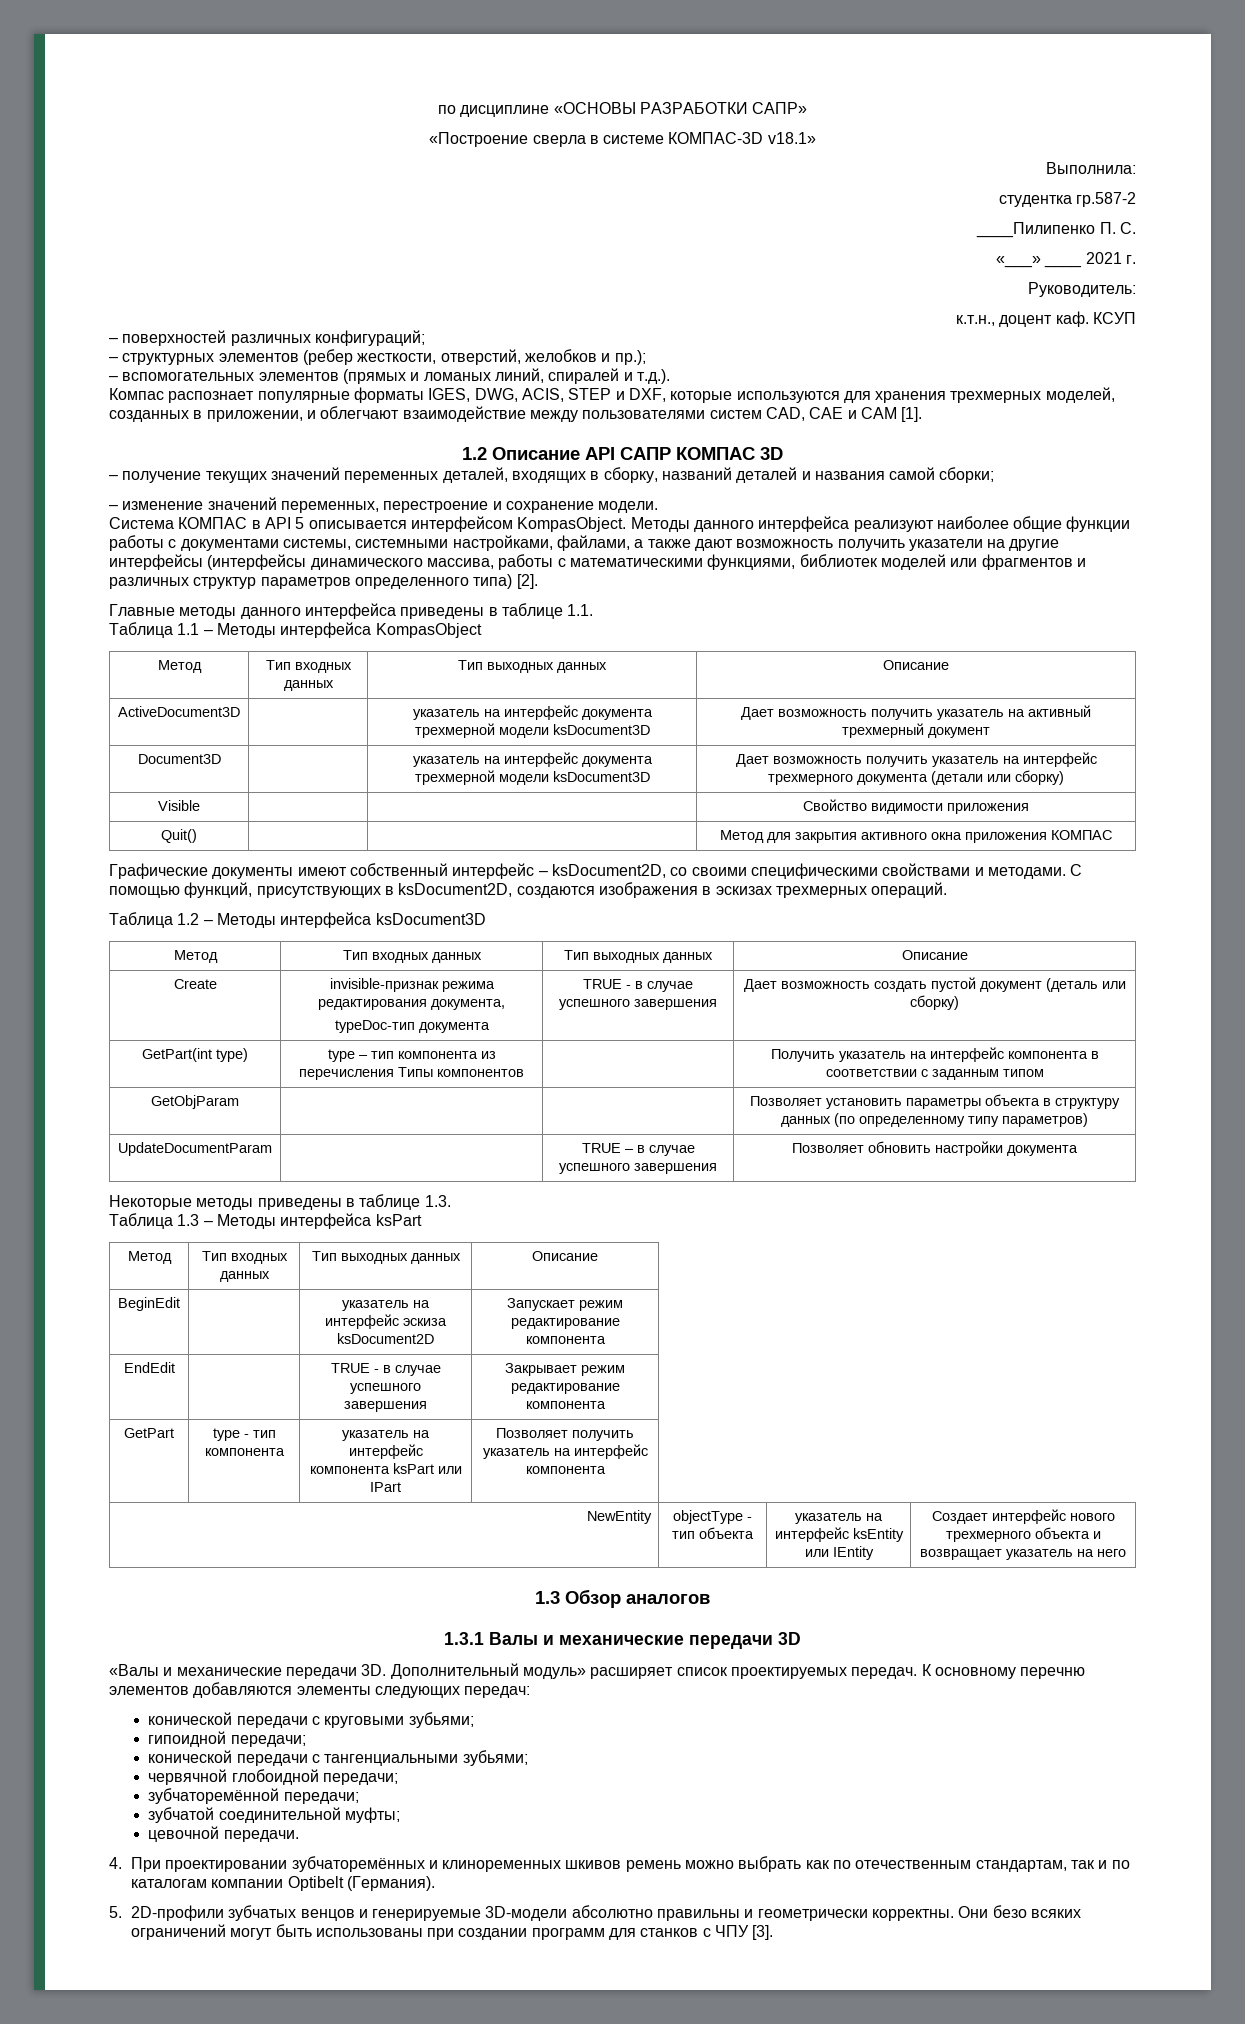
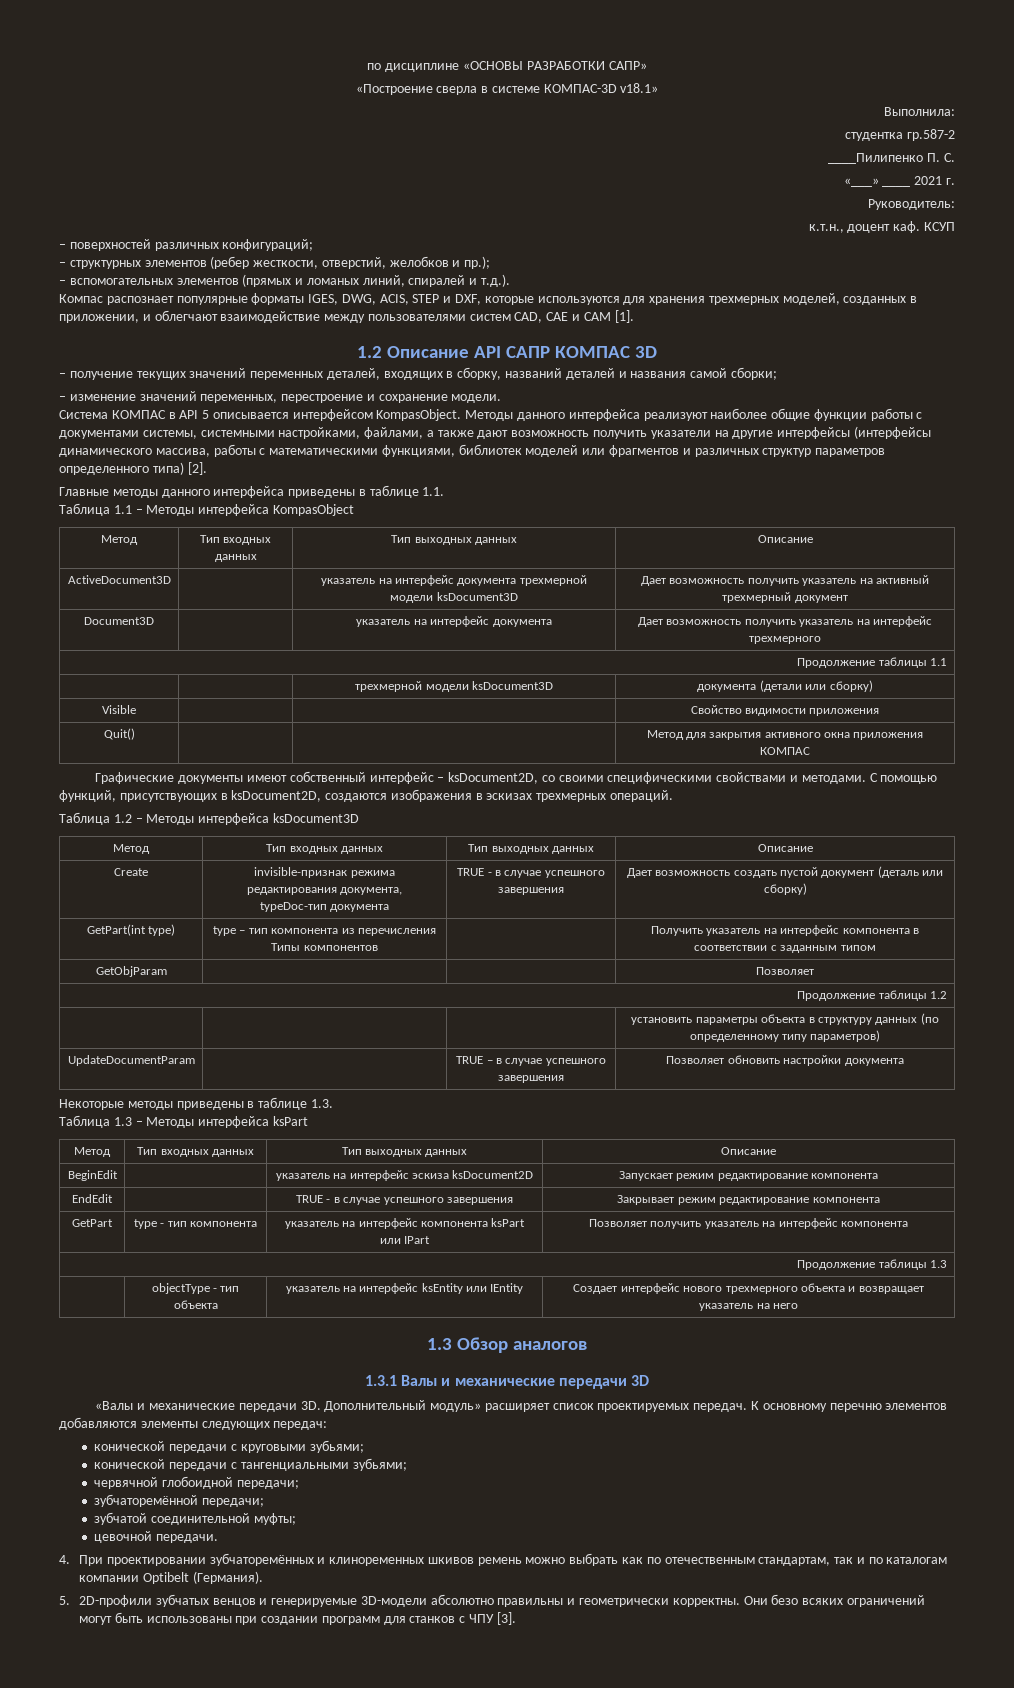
[414,770,650,785] трехмерной модели ksDocument3D -> (552, 623) none
(853, 779) none -> [797,657,948,668] [355,681,553,692] // Продолжение таблицы 1.1 // | | трехмерной модели ksDocument3D |
(822, 1101) none -> [797,990,948,1001] // Продолжение таблицы 1.2 // | | |
[586,1510,652,1524] NewEntity -> [797,1259,948,1270] Продолжение таблицы 1.3 //
[148,1731,306,1747] // гипоидной передачи; -> (364, 1446) none

